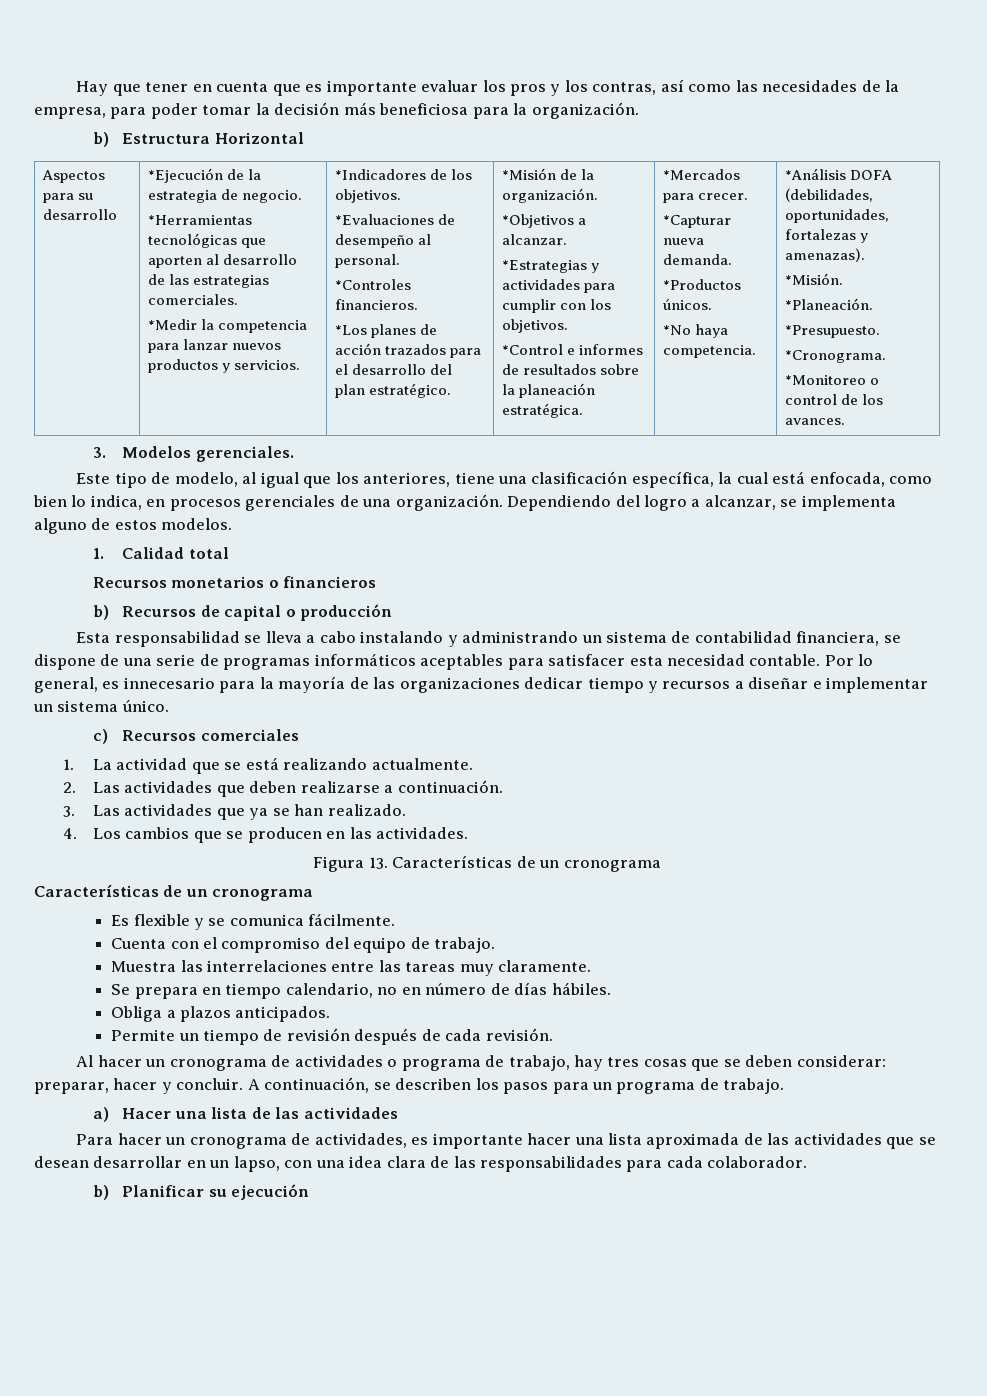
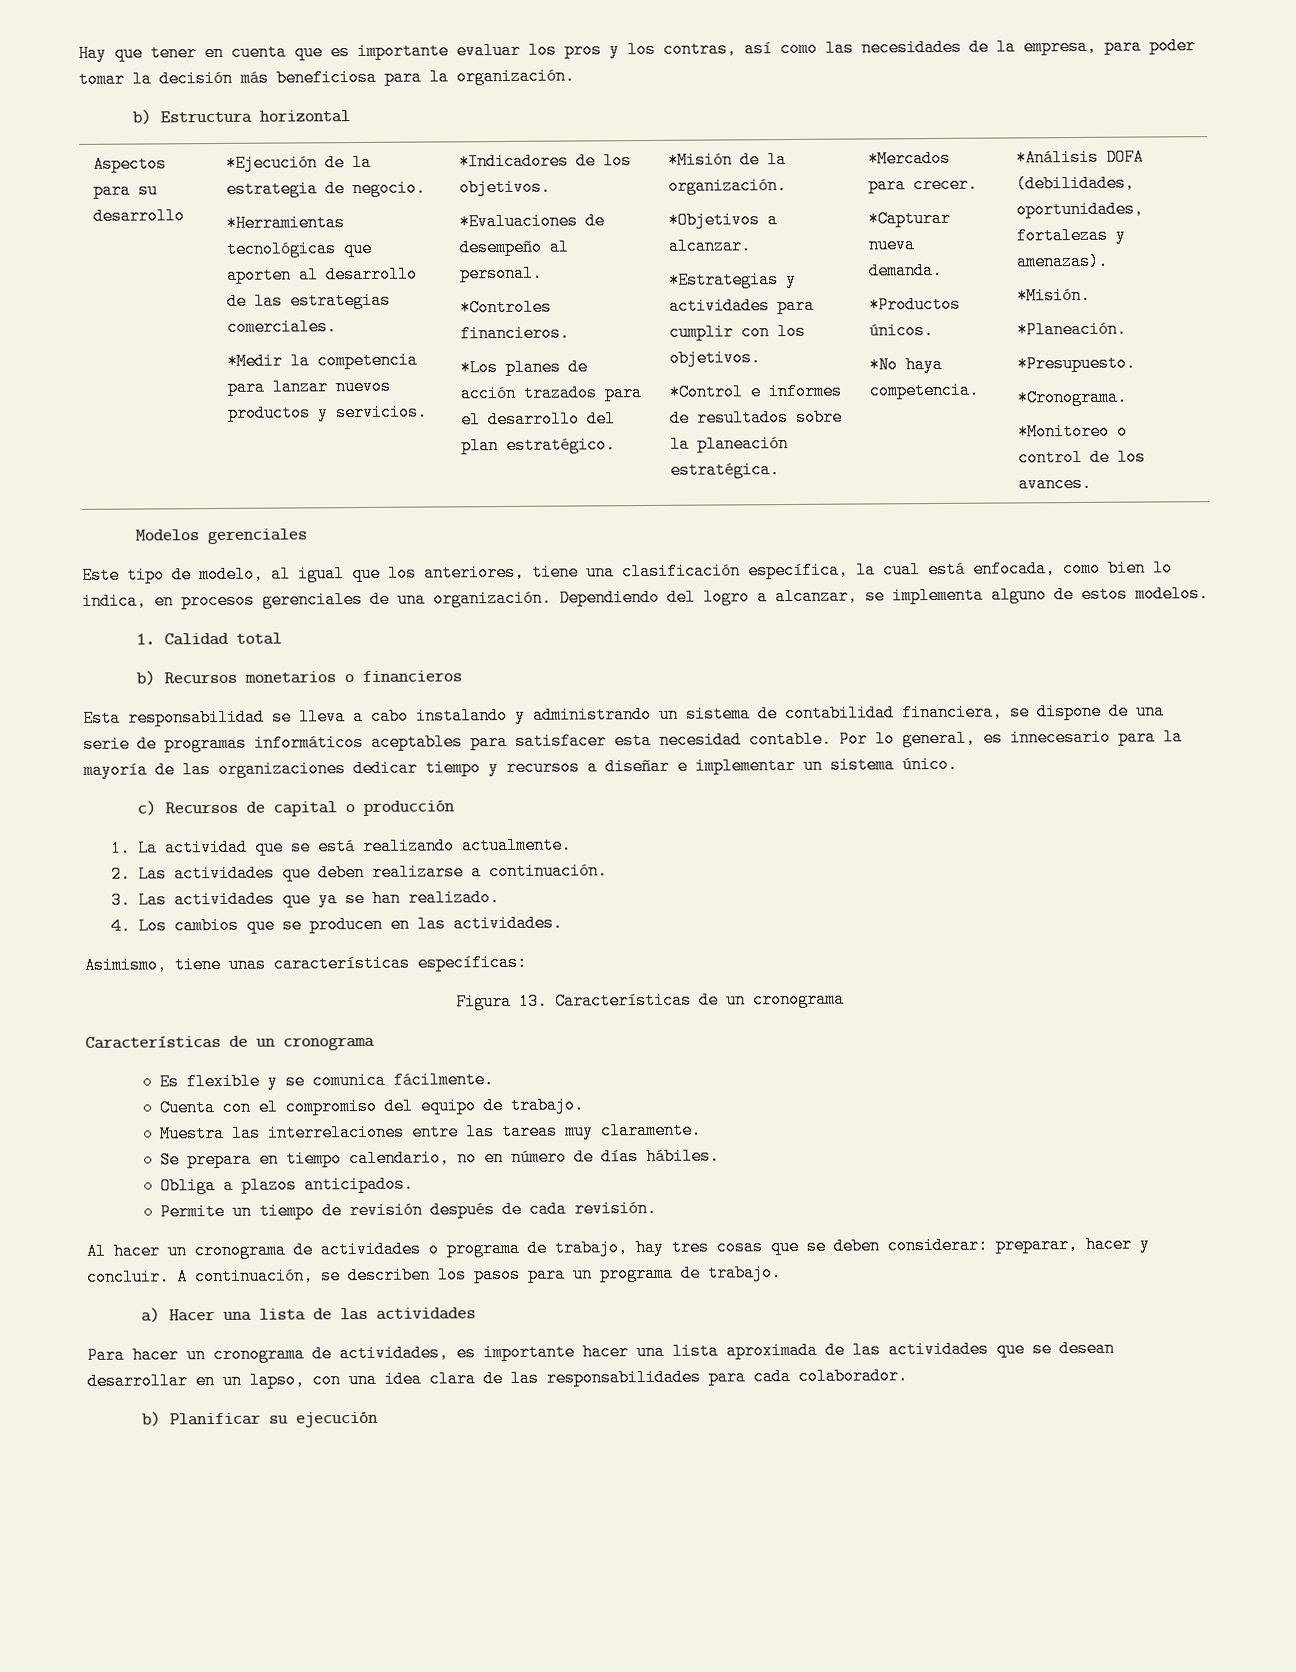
[214,132,304,144] Horizontal -> [258,110,351,123] horizontal
[92,446,294,462] 3. Modelos gerenciales. -> [135,528,308,545] Modelos gerenciales
(229, 553) none -> [136,670,156,686] b)
[92,604,393,621] // b) Recursos de capital o producción -> (462, 676) none
[200,729,299,741] comerciales -> [245,800,455,817] de capital o producción
(469, 833) none -> [84,953,527,974] // Asimismo, tiene unas características específicas:

